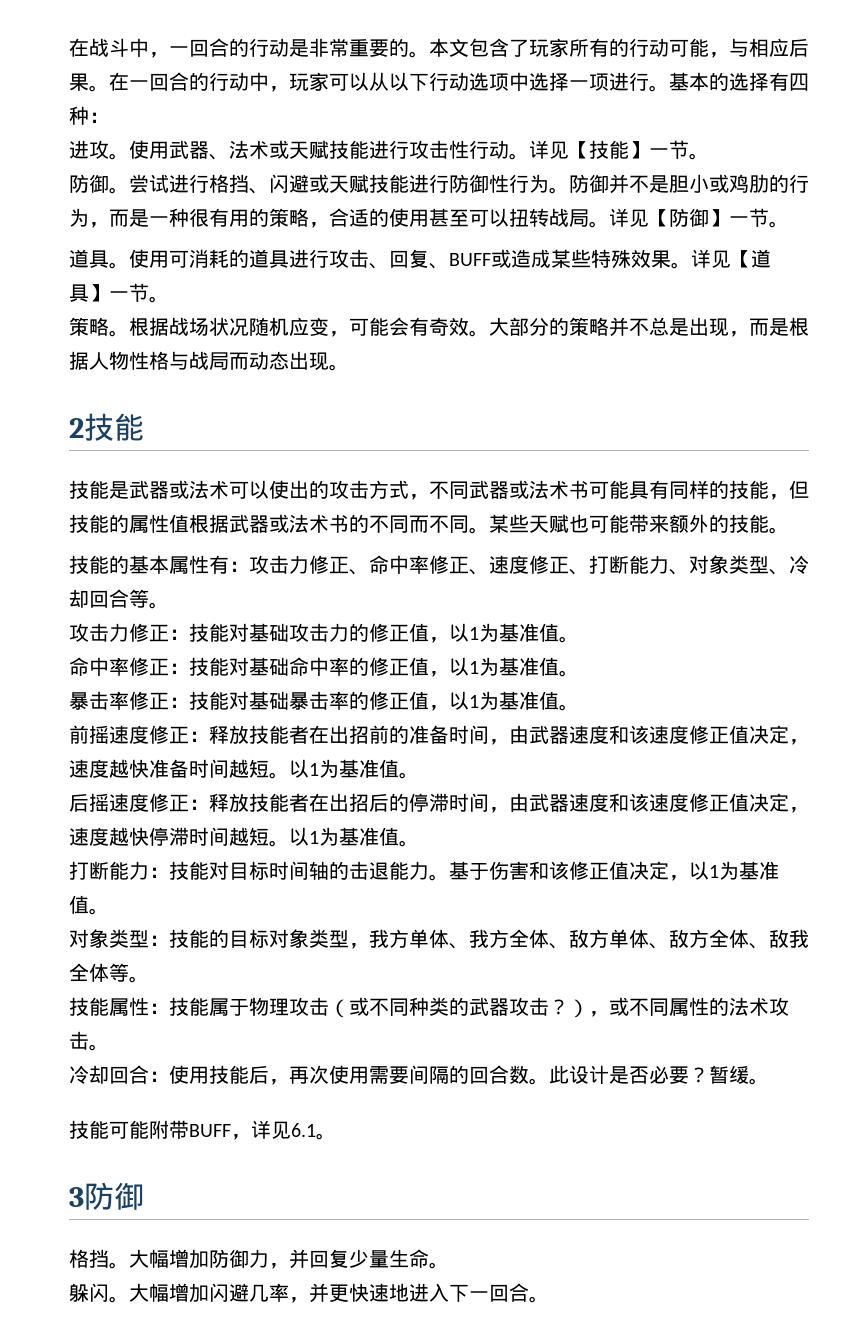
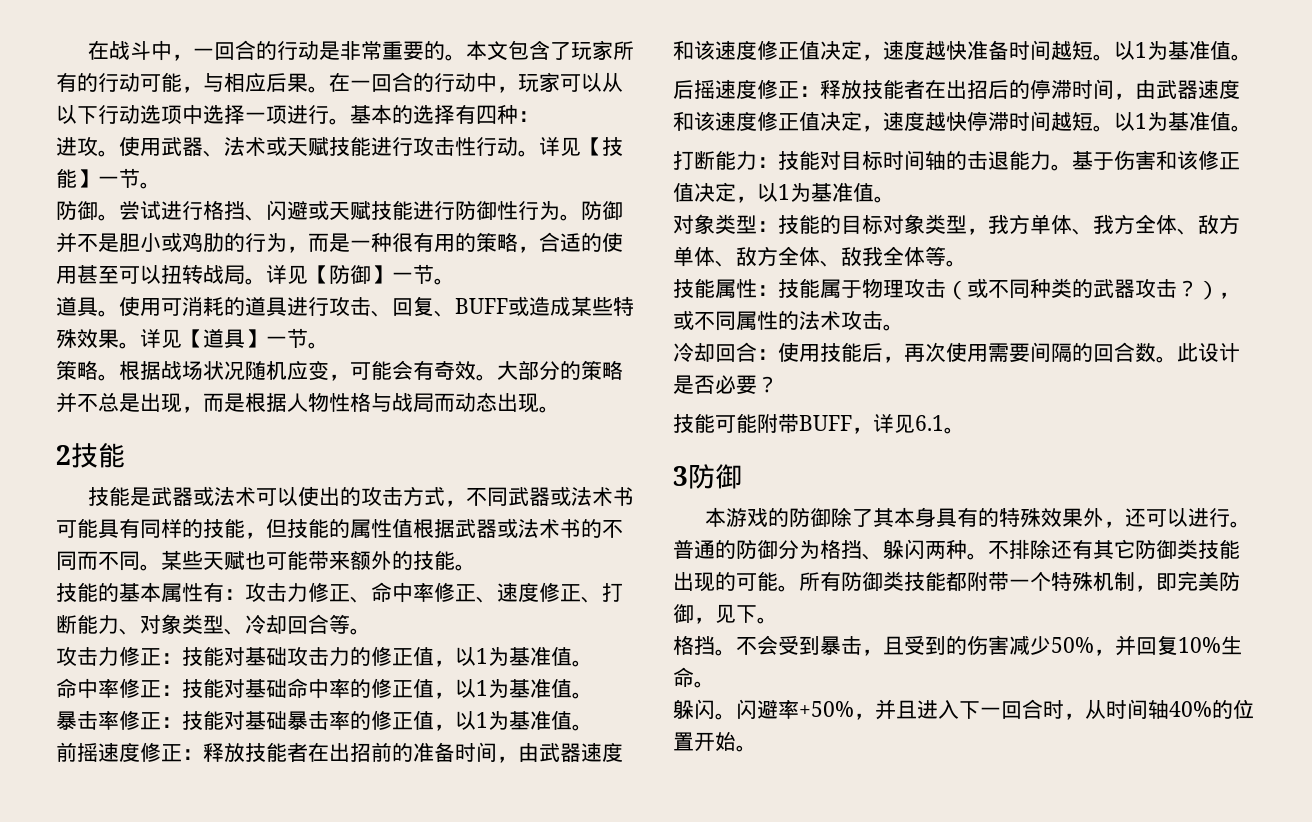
[709,1065,769,1085] 暂缓。 -> (778, 384) none
[69,1249,269,1269] 格挡。大幅增加防御力 -> [704,507,1251,528] [673,539,1240,560] [673,571,1240,592] [673,604,778,624] [673,635,1094,656] 本游戏的防御除了其本身具有的特殊效果外，还可以进行。普通的防御分为格挡、躲闪两种。不排除还有其它防御类技能出现的可能。所有防御类技能都附带一个特殊机制，即完美防御，见下。 // 格挡。不会受到暴击，且受到的伤害减少50%
[349,1249,389,1268] 少量 -> [1178,637,1221,653] 10%
[129,1283,529,1303] 大幅增加闪避几率，并更快速地进入下一回合 -> [736,699,1254,720] [673,731,736,752] 闪避率+50%，并且进入下一回合时，从时间轴40%的位置开始

